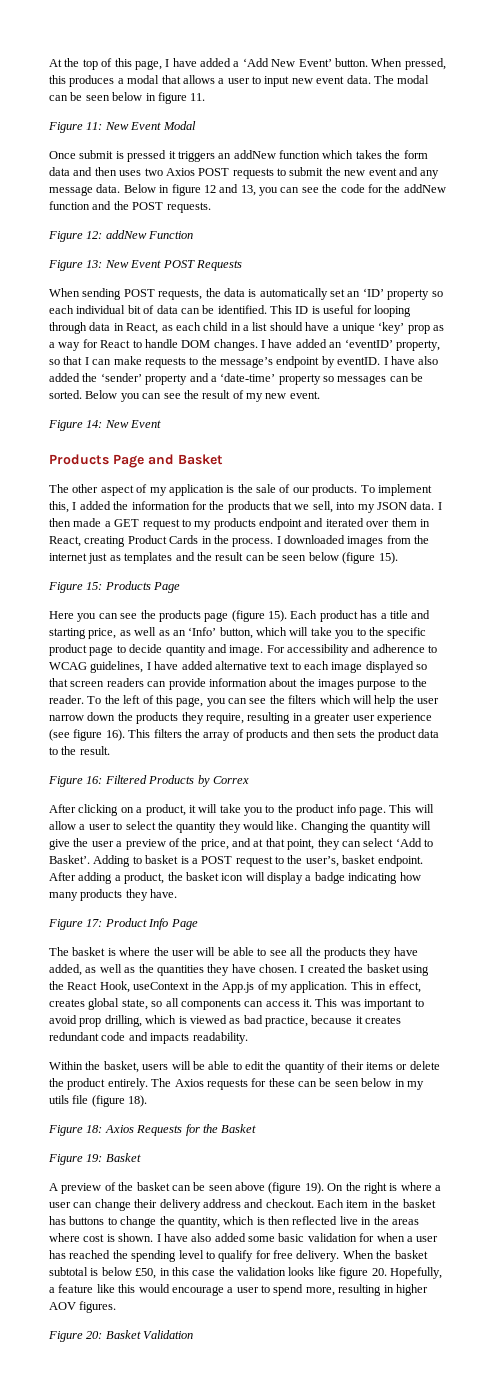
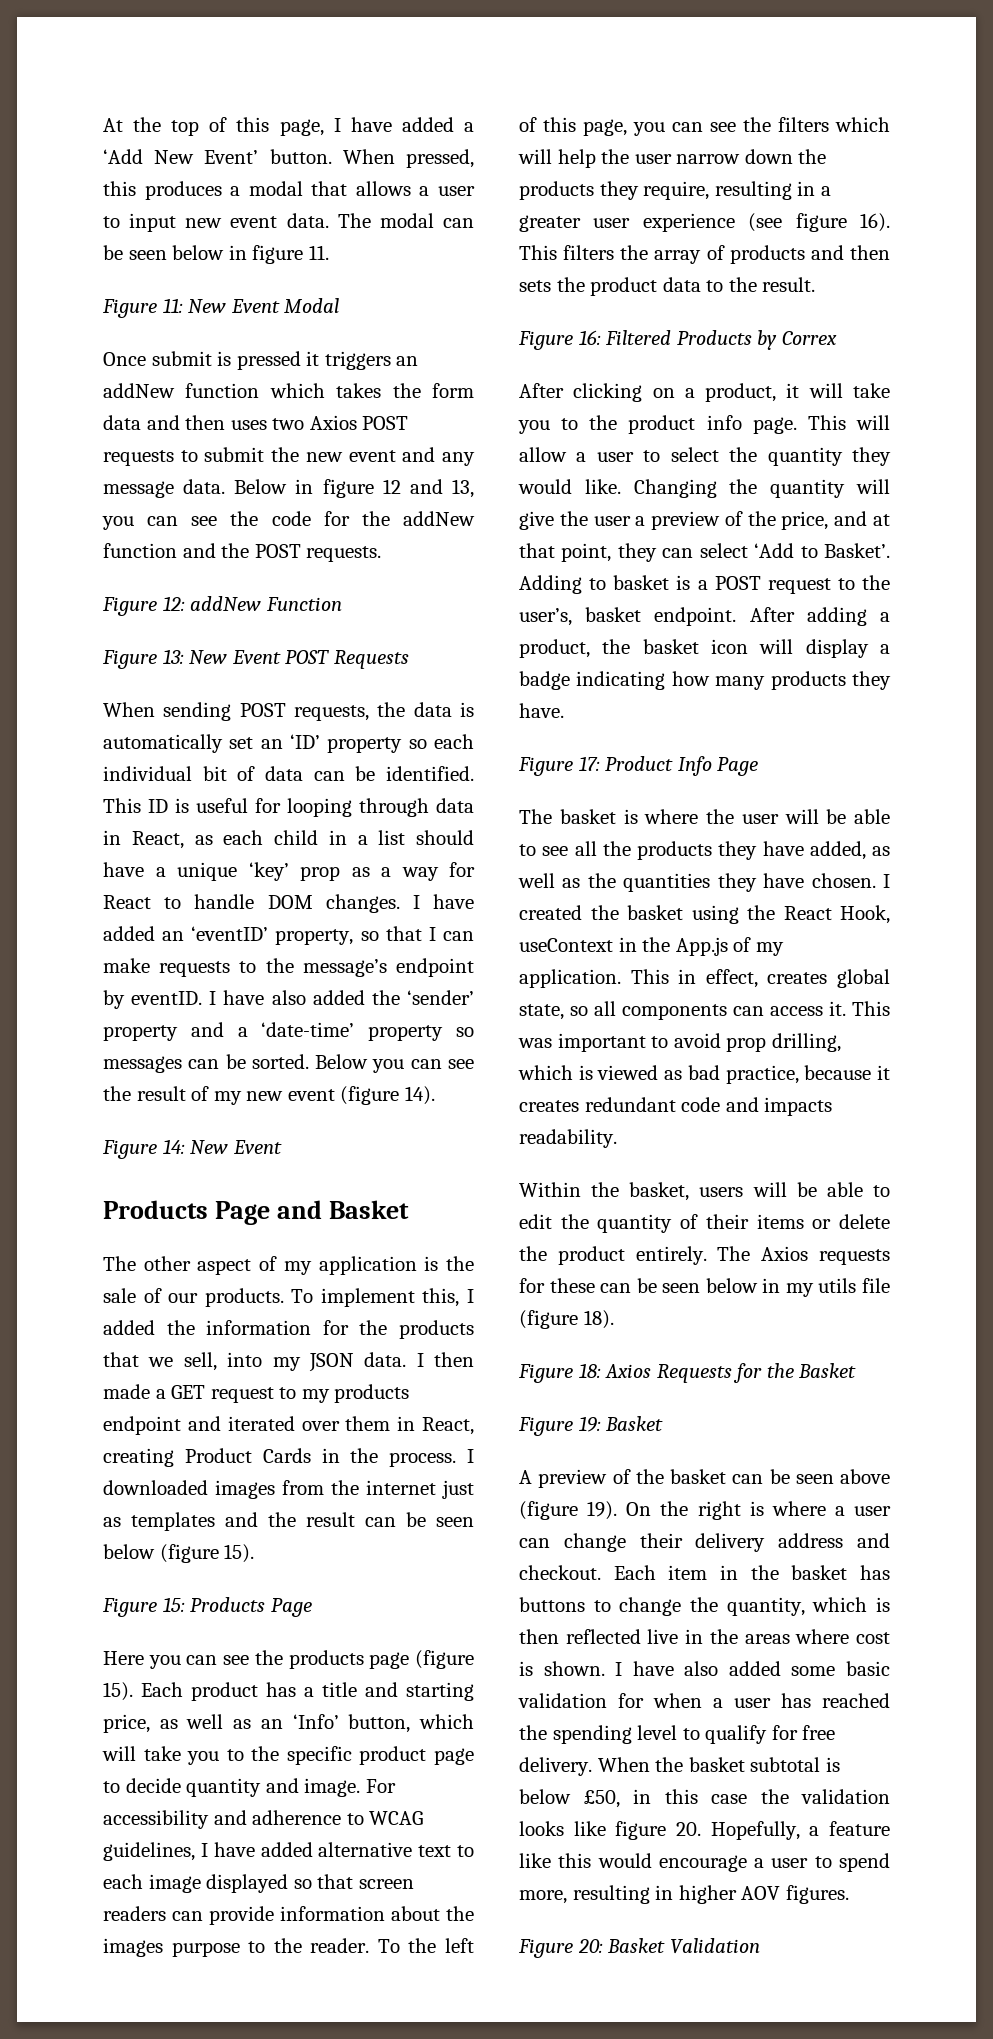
[289,391,320,399] event. -> [287,1086,435,1105] event (figure 14).

